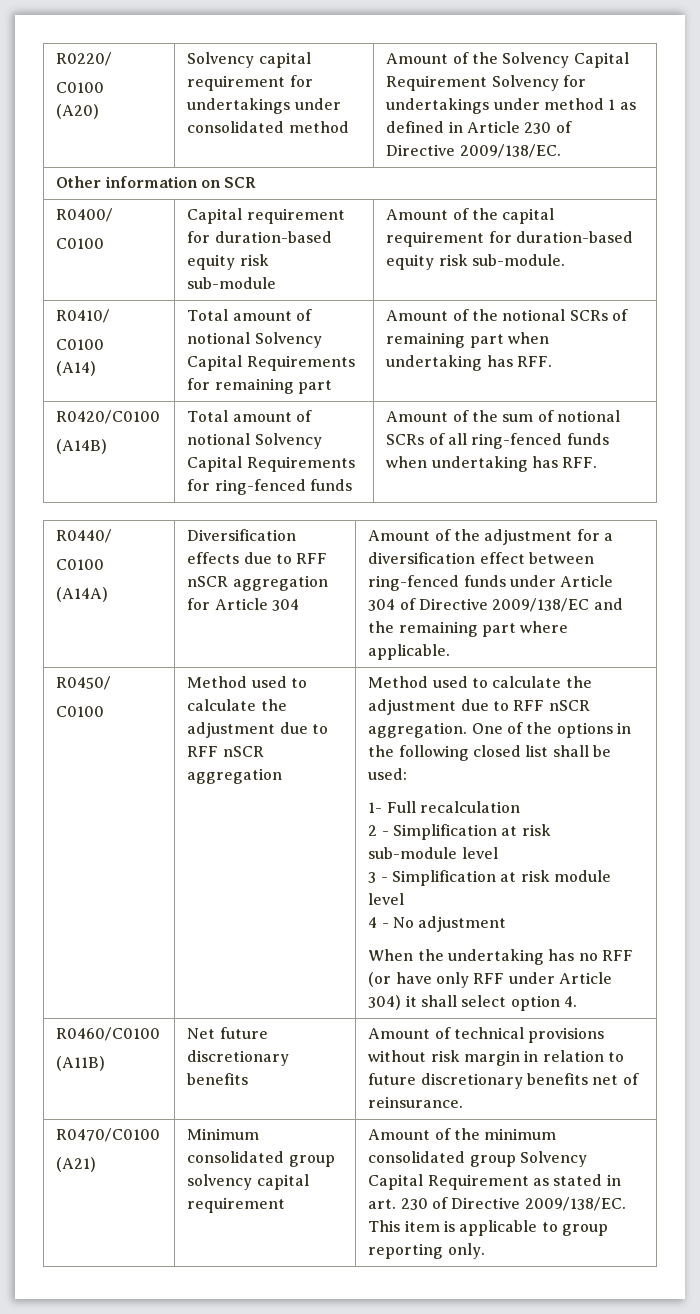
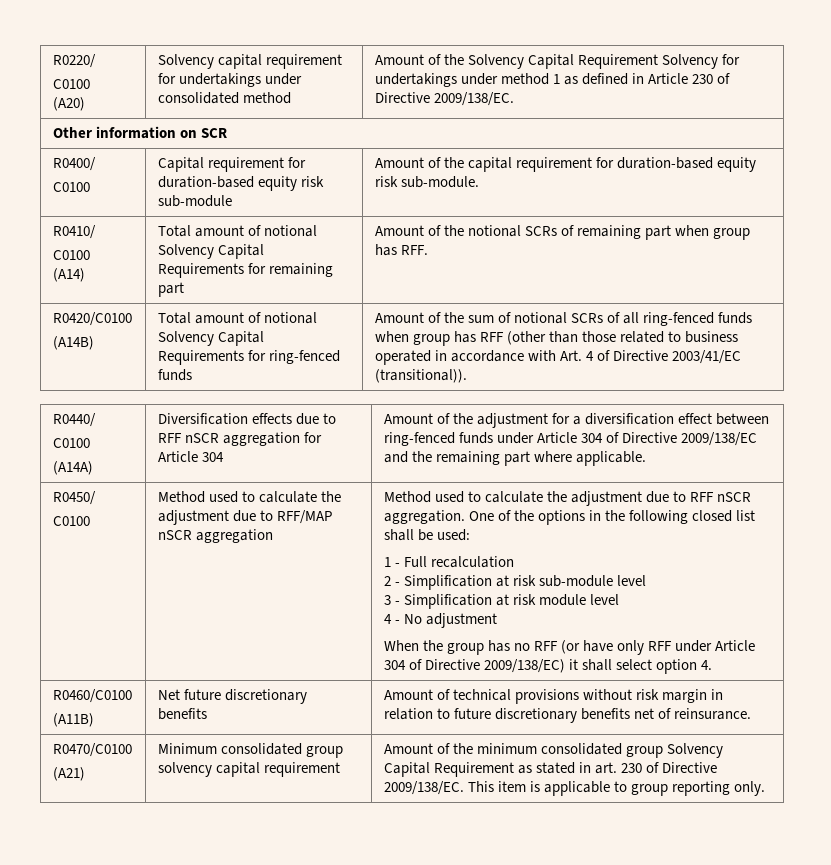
[386,355,483,371] undertaking -> [713,228,751,240] group
[431,456,598,472] undertaking has RFF. -> [412,331,739,346] [374,350,742,365] [374,369,467,383] group has RFF (other than those related to business operated in accordance with Art. 4 of Directive 2003/41/EC (transitional)).
[187,746,219,757] RFF -> [276,510,332,524] RFF/MAP
[368,802,383,813] 1- -> [383,557,400,567] 1 -
[447,949,544,965] undertaking -> [446,643,484,655] group
[368,995,402,1010] 304) -> [383,659,565,673] 304 of Directive 2009/138/EC)

